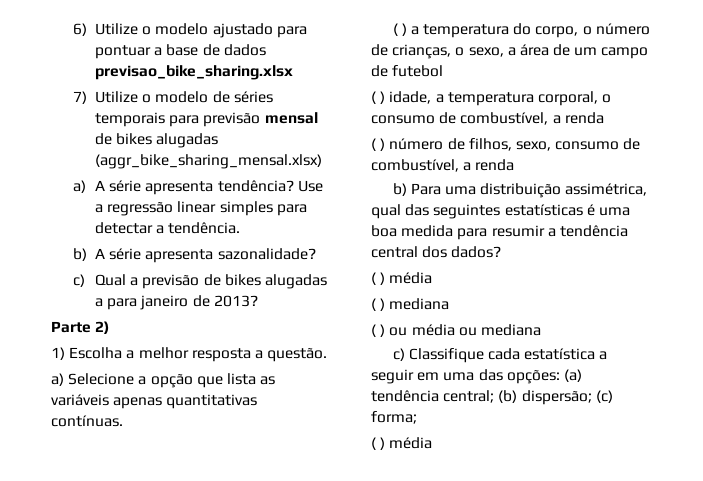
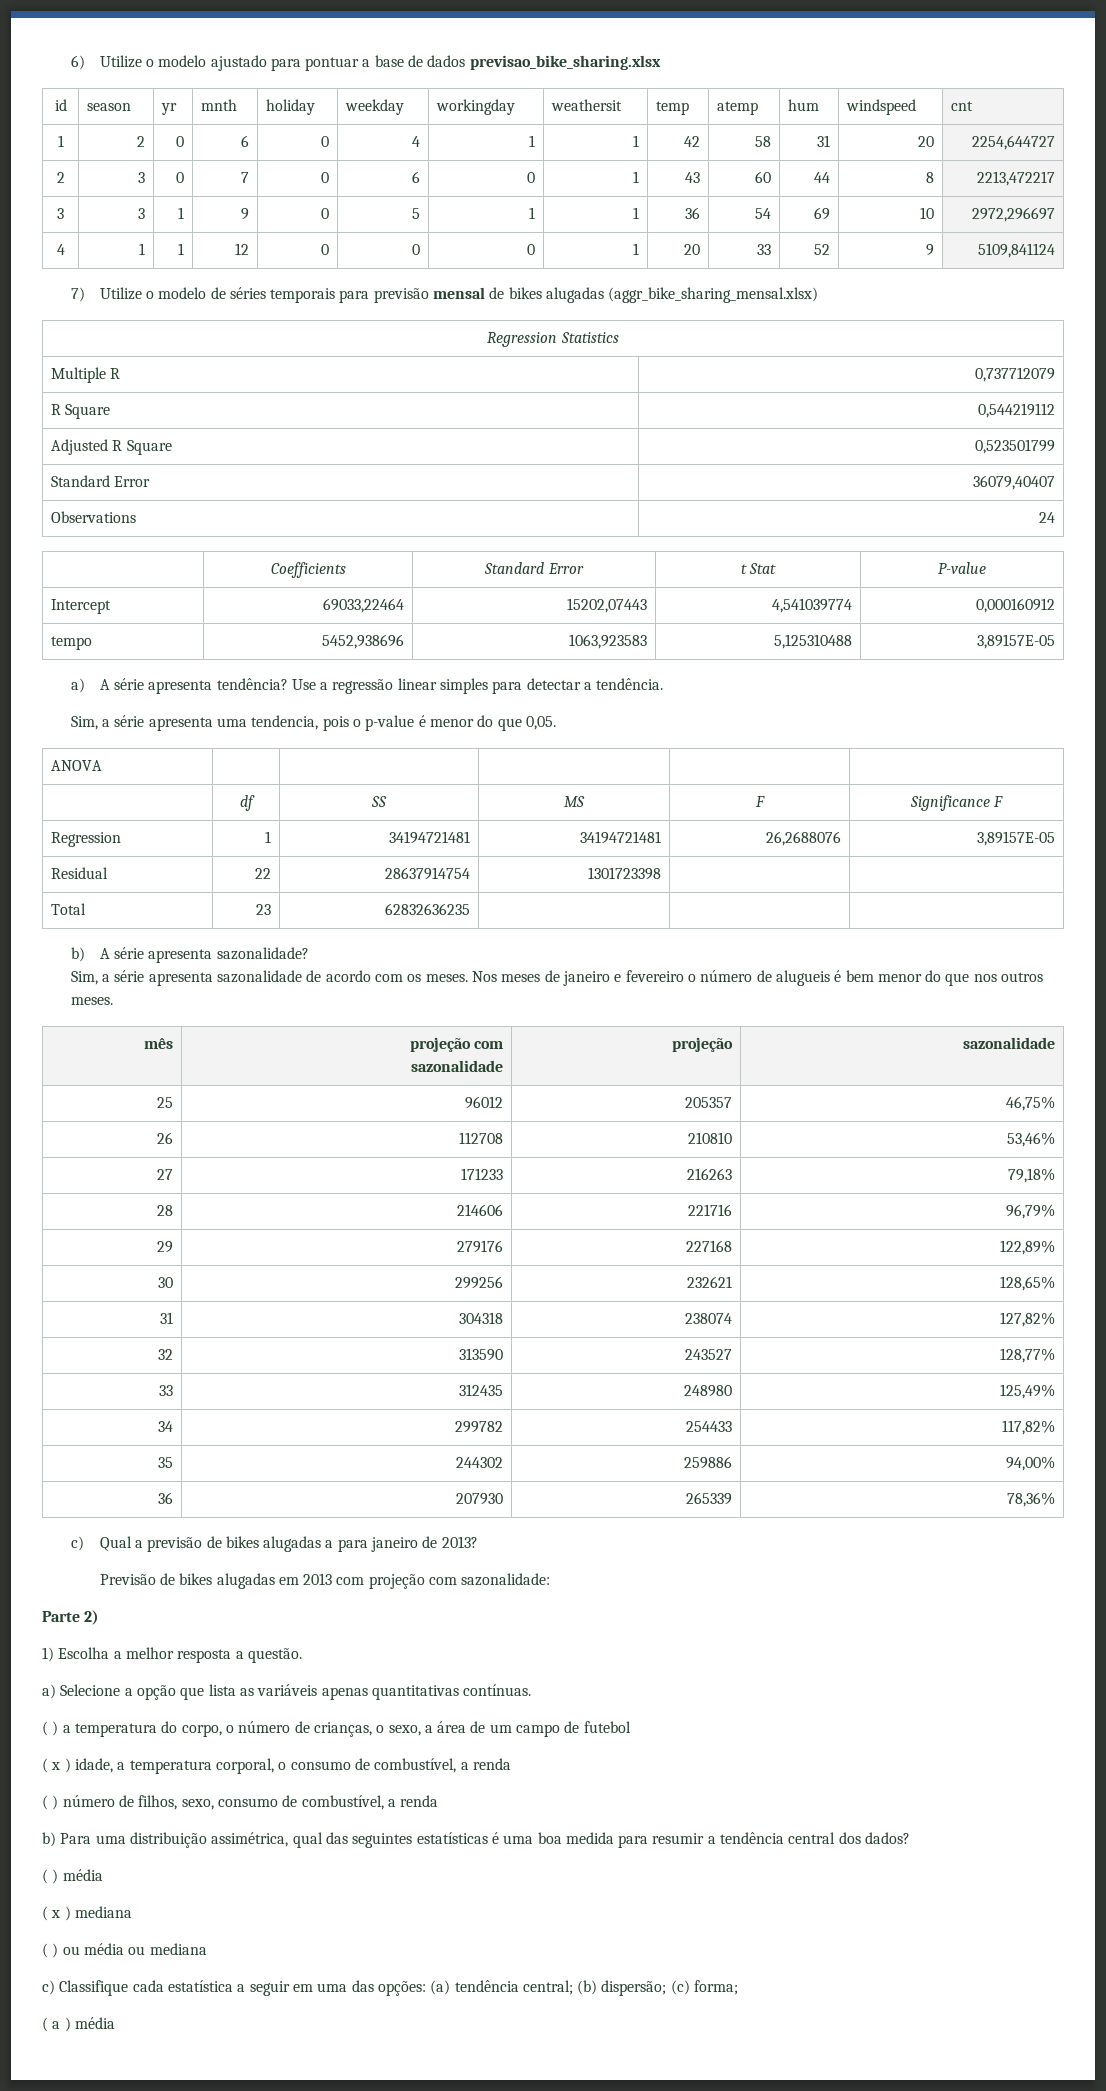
(293, 72) none -> [54,99,67,111] [87,103,132,111] [161,103,178,115] [201,99,238,111] [266,99,316,115] [345,99,405,115] [436,99,516,115] [551,99,623,111] [656,101,690,115] [717,101,759,115] [788,99,820,111] [846,99,917,115] [951,101,974,111] [57,135,64,147] [136,136,145,147] [175,136,184,147] [240,135,249,147] [320,136,329,147] [411,136,420,147] [528,135,535,147] [632,135,639,147] [683,136,700,147] [754,136,771,147] [816,135,830,147] [917,136,934,147] [971,135,1055,150] [56,172,65,183] [137,172,145,183] [175,172,184,183] [240,172,249,183] [320,172,329,183] [411,171,420,183] [526,172,535,183] [632,171,639,183] [684,172,700,183] [754,171,771,183] [813,172,830,183] [925,172,934,183] [976,171,1055,186] [57,208,64,219] [137,208,145,219] [177,207,184,219] [240,208,249,220] [320,208,329,219] [411,208,420,219] [528,207,535,219] [632,207,639,219] [684,207,700,219] [754,208,771,219] [813,207,830,220] [919,207,934,219] [971,207,1055,222] [56,244,65,255] [138,243,145,255] [177,243,184,255] [234,243,249,255] [320,244,329,255] [411,244,420,255] [526,244,535,255] [632,243,639,255] [683,244,700,255] [756,244,771,255] [813,244,830,255] [925,244,934,256] [977,243,1055,258] // id | season | yr | mnth | holiday | weekday | workingday | weathersit | temp | atemp | hum | windspeed | cnt // 1 | 2 | 0 | 6 | 0 | 4 | 1 | 1 | 42 | 58 | 31 | 20 | 2254,644727 // 2 | 3 | 0 | 7 | 0 | 6 | 0 | 1 | 43 | 60 | 44 | 8 | 2213,472217 // 3 | 3 | 1 | 9 | 0 | 5 | 1 | 1 | 36 | 54 | 69 | 10 | 2972,296697 // 4 | 1 | 1 | 12 | 0 | 0 | 0 | 1 | 20 | 33 | 52 | 9 | 5109,841124
(322, 161) none -> [487,332,619,347] [51,367,121,383] [974,367,1055,382] [51,404,111,419] [977,403,1055,418] [51,439,172,455] [974,439,1055,454] [51,475,151,487] [972,475,1055,490] [51,511,137,523] [1038,512,1055,523] [270,562,346,578] [484,562,584,574] [740,563,777,574] [938,562,986,574] [51,599,112,614] [322,598,404,613] [566,598,647,613] [771,598,852,613] [975,598,1055,613] [51,636,93,650] [321,634,404,649] [568,634,647,649] [773,634,852,649] [976,634,1055,649] // Regression Statistics // Multiple R | 0,737712079 // R Square | 0,544219112 // Adjusted R Square | 0,523501799 // Standard Error | 36079,40407 // Observations | 24 // | Coefficients | Standard Error | t Stat | P-value // Intercept | 69033,22464 | 15202,07443 | 4,541039774 | 0,000160912 // tempo | 5452,938696 | 1063,923583 | 5,125310488 | 3,89157E-05
(241, 228) none -> [70,715,556,731] [51,760,103,771] [239,795,255,811] [371,796,387,807] [564,796,585,807] [754,796,765,807] [909,795,1004,811] [51,832,122,847] [264,831,271,843] [388,831,470,844] [579,831,661,844] [765,831,841,846] [976,831,1055,846] [51,867,109,879] [254,868,271,879] [384,867,470,880] [587,867,661,880] [51,903,87,915] [255,904,271,915] [384,903,470,915] // Sim, a série apresenta uma tendencia, pois o p-value é menor do que 0,05. // ANOVA | | | | | // | df | SS | MS | F | Significance F // Regression | 1 | 34194721481 | 34194721481 | 26,2688076 | 3,89157E-05 // Residual | 22 | 28637914754 | 1301723398 | | // Total | 23 | 62832636235 | | |
(316, 254) none -> [70,970,1044,986] [70,997,113,1005] [143,1038,173,1049] [409,1037,503,1052] [410,1060,503,1072] [671,1037,733,1052] [962,1037,1055,1049] [156,1097,173,1108] [464,1096,503,1109] [684,1097,732,1108] [1005,1096,1055,1111] [156,1132,173,1144] [458,1132,503,1144] [687,1132,732,1144] [1006,1132,1055,1147] [156,1169,173,1180] [460,1168,503,1180] [686,1168,732,1180] [1007,1168,1055,1183] [156,1205,173,1216] [456,1204,503,1216] [687,1204,732,1216] [1005,1204,1055,1219] [156,1241,173,1253] [456,1240,503,1253] [685,1240,732,1252] [999,1240,1055,1255] [157,1277,173,1288] [454,1276,503,1289] [686,1276,732,1288] [999,1276,1055,1291] [159,1312,173,1324] [458,1312,503,1324] [684,1313,732,1324] [999,1312,1055,1327] [157,1349,173,1360] [458,1348,503,1361] [684,1349,732,1360] [999,1348,1055,1363] [158,1385,173,1396] [458,1384,503,1396] [683,1385,732,1397] [999,1384,1055,1399] [157,1421,173,1432] [454,1421,503,1433] [685,1421,732,1432] [1001,1420,1055,1435] [157,1457,173,1468] [455,1457,503,1468] [683,1456,732,1469] [1005,1456,1055,1471] [157,1492,173,1504] [455,1493,503,1505] [685,1492,732,1505] [1006,1492,1055,1507] // Sim, a série apresenta sazonalidade de acordo com os meses. Nos meses de janeiro e fevereiro o número de alugueis é bem menor do que nos outros meses. // mês | projeção com // sazonalidade | projeção | sazonalidade // 25 | 96012 | 205357 | 46,75% // 26 | 112708 | 210810 | 53,46% // 27 | 171233 | 216263 | 79,18% // 28 | 214606 | 221716 | 96,79% // 29 | 279176 | 227168 | 122,89% // 30 | 299256 | 232621 | 128,65% // 31 | 304318 | 238074 | 127,82% // 32 | 313590 | 243527 | 128,77% // 33 | 312435 | 248980 | 125,49% // 34 | 299782 | 254433 | 117,82% // 35 | 244302 | 259886 | 94,00% // 36 | 207930 | 265339 | 78,36%
(258, 301) none -> [99,1573,551,1589] // Previsão de bikes alugadas em 2013 com projeção com sazonalidade:
(376, 97) none -> [51,1762,61,1770] x
(376, 304) none -> [51,1910,61,1918] x
(376, 443) none -> [52,2021,61,2029] a

